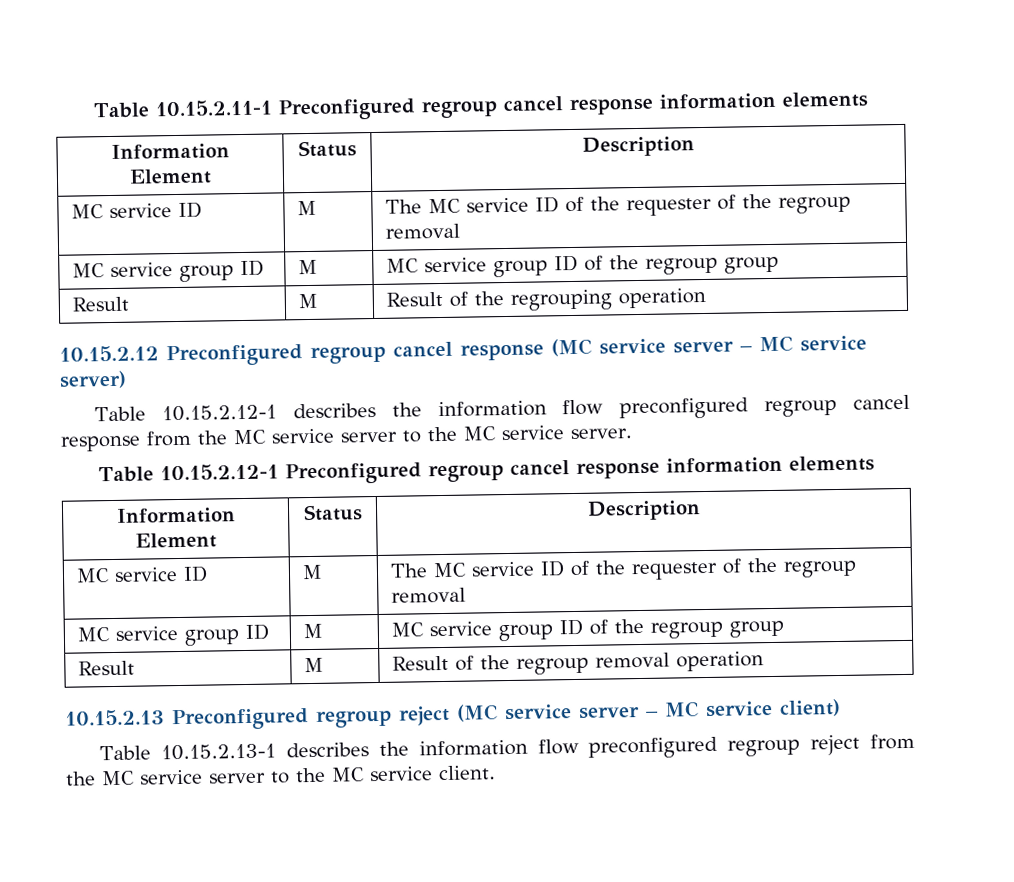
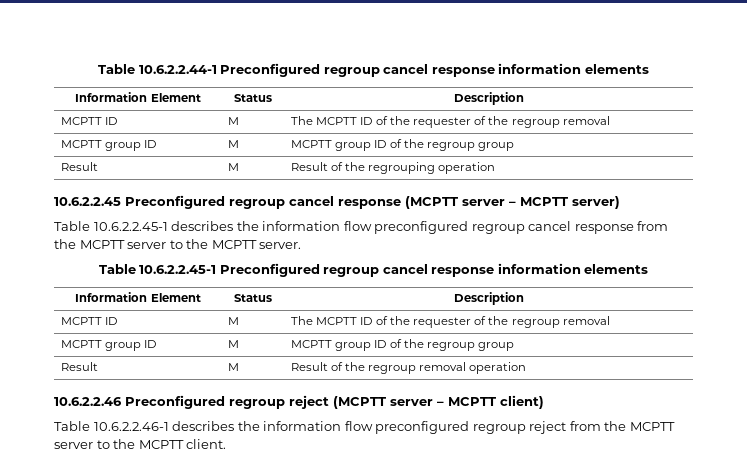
[92,99,273,119] Table 10.15.2.11-1 -> [98,64,217,74] Table 10.6.2.2.44-1
[71,201,203,219] [297,200,318,216] [385,193,852,217] [385,223,461,240] [72,259,265,282] [298,259,319,275] [386,257,488,273] MC service ID | M | The MC service ID of the requester of the regroup removal // MC service group ID | M | MC service -> [60,117,118,125] [227,117,239,125] [290,116,610,128] [60,140,157,151] [227,140,239,148] [290,140,332,148] MCPTT ID | M | The MCPTT ID of the requester of the regroup removal // MCPTT group ID | M | MCPTT
[59,335,867,367] 10.15.2.12 Preconfigured regroup cancel response (MC service server – MC service -> [54,195,568,209] 10.6.2.2.45 Preconfigured regroup cancel response (MCPTT server – MCPTT
[162,404,278,422] 10.15.2.12-1 -> [93,222,168,231] 10.6.2.2.45-1
[233,425,564,445] MC service server to the MC service -> [79,239,257,249] MCPTT server to the MCPTT
[159,463,279,481] 10.15.2.12-1 -> [139,265,217,274] 10.6.2.2.45-1
[76,565,209,583] [302,564,324,580] [390,557,858,581] [391,587,467,604] [77,623,270,646] [303,623,324,639] [391,621,493,637] MC service ID | M | The MC service ID of the requester of the regroup removal // MC service group ID | M | MC service -> [60,317,118,325] [227,317,239,325] [290,316,610,328] [60,340,157,351] [227,340,239,348] [290,340,332,348] MCPTT ID | M | The MCPTT ID of the requester of the regroup removal // MCPTT group ID | M | MCPTT
[65,709,165,726] 10.15.2.13 -> [54,397,122,406] 10.6.2.2.46
[456,701,773,722] (MC service server – MC service -> [333,396,496,409] (MCPTT server – MCPTT
[161,743,277,761] 10.15.2.13-1 -> [93,422,169,431] 10.6.2.2.46-1
[101,766,433,786] MC service server to the MC service -> [629,422,675,431] [54,439,184,449] MCPTT server to the MCPTT

